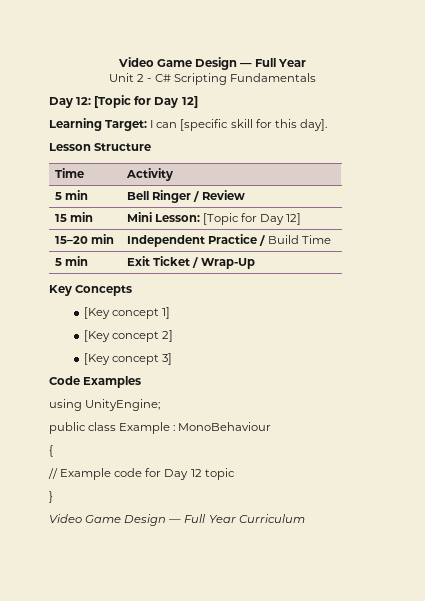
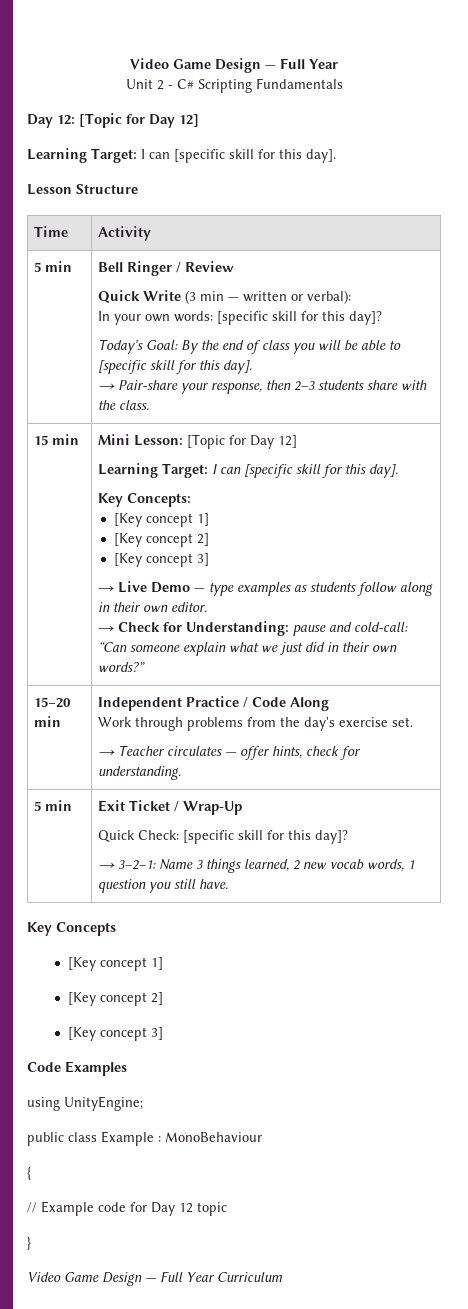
(245, 195) none -> [97,290,351,304] [97,311,382,325] [97,339,401,354] [97,360,252,374] [97,380,427,394] [97,400,149,410] // Quick Write (3 min — written or verbal): // In your own words: [specific skill for this day]? // Today's Goal: By the end of class you will be able to [specific skill for this day]. // → Pair-share your response, then 2–3 students share with the class.
(302, 219) none -> [97,463,398,478] [97,493,191,507] [113,513,209,527] [113,533,209,547] [113,553,209,567] [97,581,433,596] [97,602,207,612] [97,621,408,636] [97,641,397,656] [97,662,145,672] // Learning Target: I can [specific skill for this day]. // Key Concepts: // [Key concept 1] // [Key concept 2] // [Key concept 3] // → Live Demo — type examples as students follow along in their own editor. // → Check for Understanding: pause and cold-call: “Can someone explain what we just did in their own words?”
[267,235,331,244] Build Time -> [251,697,329,711] [97,717,413,731] [97,745,361,760] [97,766,181,780] Code Along // Work through problems from the day's exercise set. // → Teacher circulates — offer hints, check for understanding.
(255, 263) none -> [97,830,348,844] [97,859,415,873] [97,879,228,893] // Quick Check: [specific skill for this day]? // → 3–2–1: Name 3 things learned, 2 new vocab words, 1 question you still have.

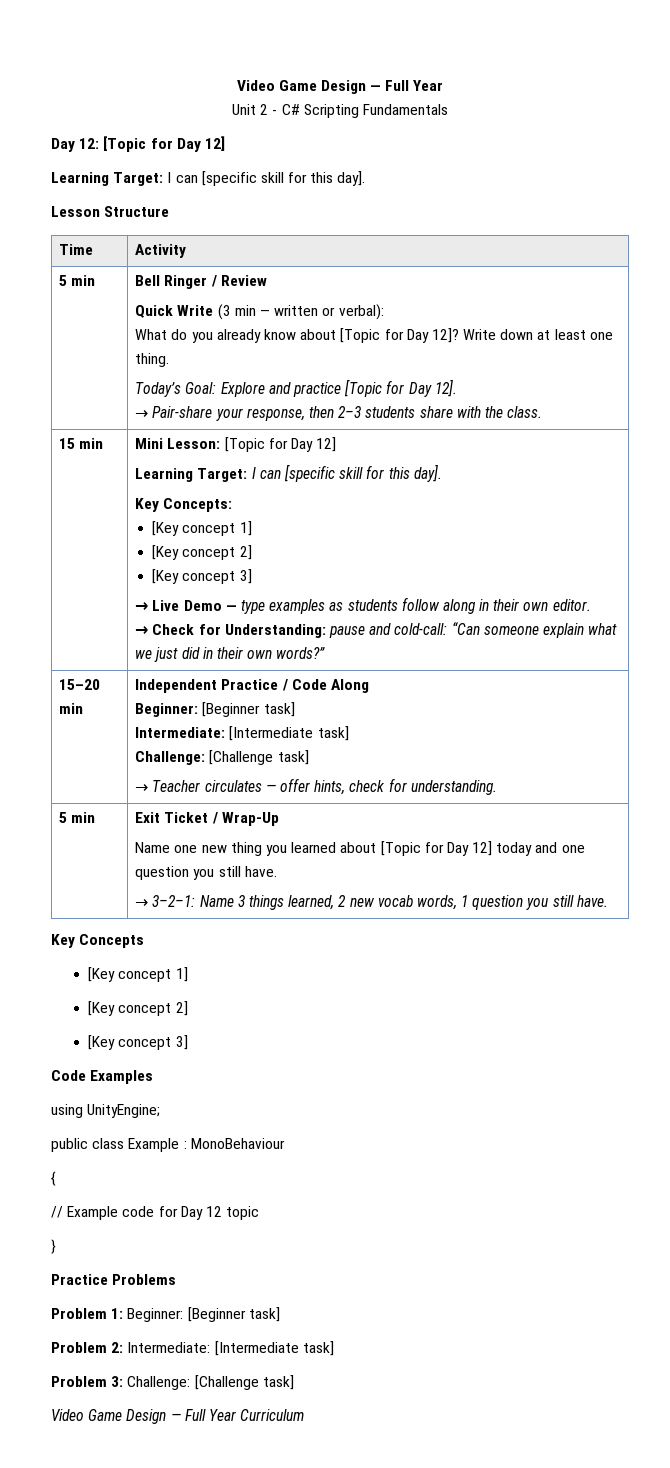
[97,311,382,325] [97,339,401,354] [97,360,252,374] In your own words: [specific skill for this day]? // Today's Goal: By the end of class you will be able to [specific skill for this day]. -> [135,328,613,343] [135,353,170,367] [135,379,457,397] What do you already know about [Topic for Day 12]? Write down at least one thing. // Today’s Goal: Explore and practice [Topic for Day 12].
[97,717,413,731] Work through problems from the day's exercise set. -> [135,702,295,717] [135,726,349,741] [135,750,309,765] Beginner: [Beginner task] // Intermediate: [Intermediate task] // Challenge: [Challenge task]
[97,830,348,844] Quick Check: [specific skill for this day]? -> [135,841,585,856] [135,866,277,880] Name one new thing you learned about [Topic for Day 12] today and one question you still have.
(31, 1243) none -> [51,1274,177,1285] [51,1307,280,1322] [51,1341,334,1356] [51,1375,294,1390] // Practice Problems // Problem 1: Beginner: [Beginner task] // Problem 2: Intermediate: [Intermediate task] // Problem 3: Challenge: [Challenge task]

